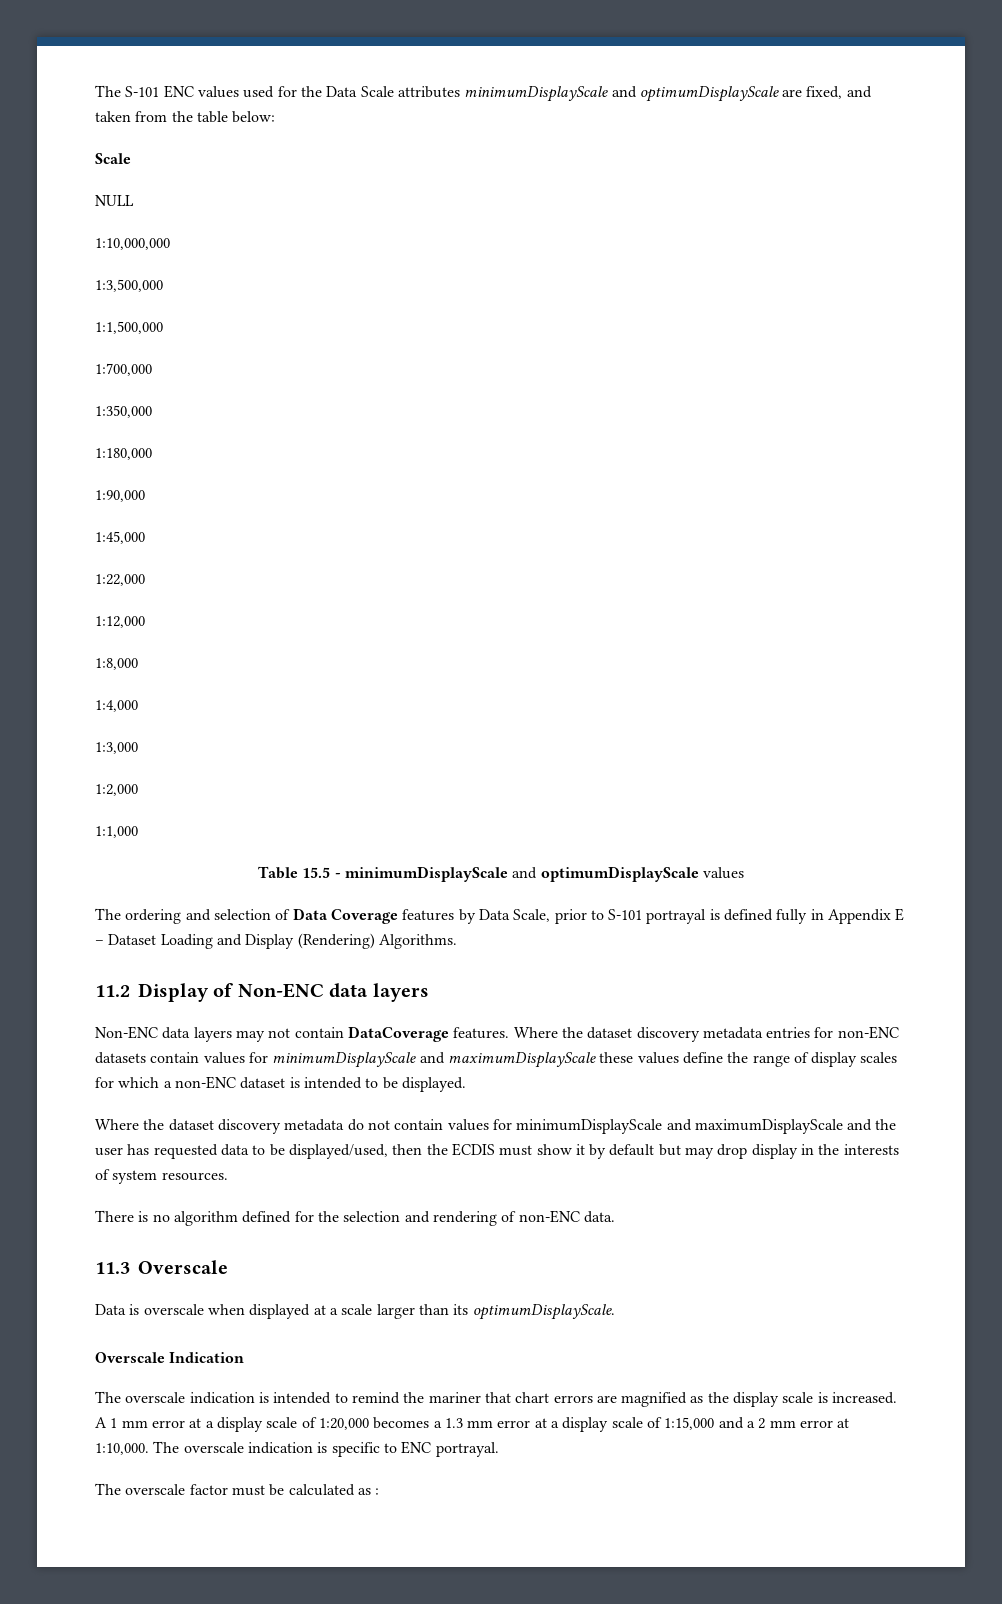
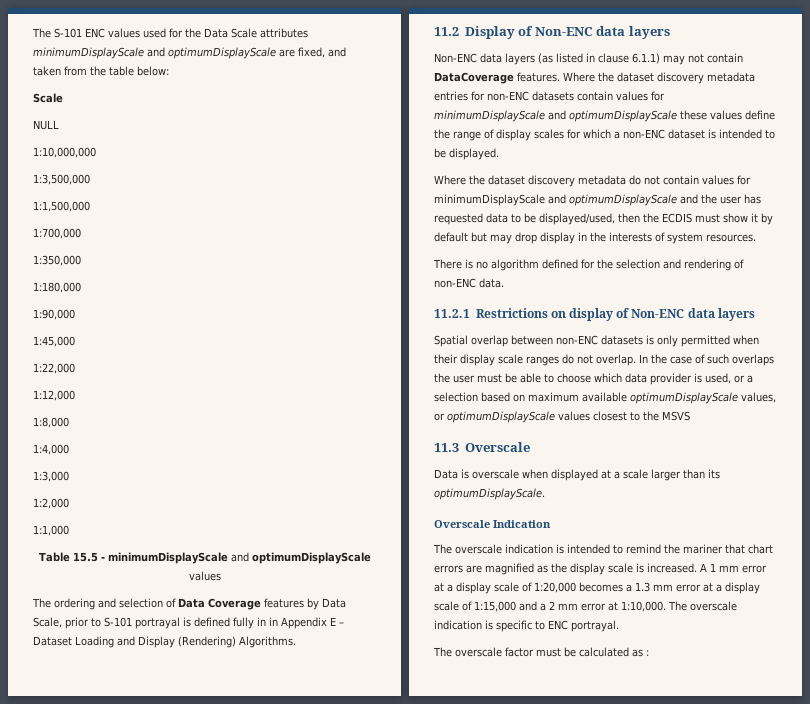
(824, 914) none -> [269,617,278,626] in
(232, 1034) none -> [538,53,660,64] (as listed in clause 6.1.1)
[447,1052,596,1068] maximumDisplayScale -> [569,110,677,122] optimumDisplayScale
[694,1119,843,1134] maximumDisplayScale -> [569,194,677,206] optimumDisplayScale
(615, 1217) none -> [434,308,755,321] [434,335,759,347] [434,354,774,366] [434,373,753,385] [434,392,776,404] [434,411,690,423] // 11.2.1 Restrictions on display of Non-ENC data layers // Spatial overlap between non-ENC datasets is only permitted when their display scale ranges do not overlap. In the case of such overlaps the user must be able to choose which data provider is used, or a selection based on maximum available optimumDisplayScale values, or optimumDisplayScale values closest to the MSVS

